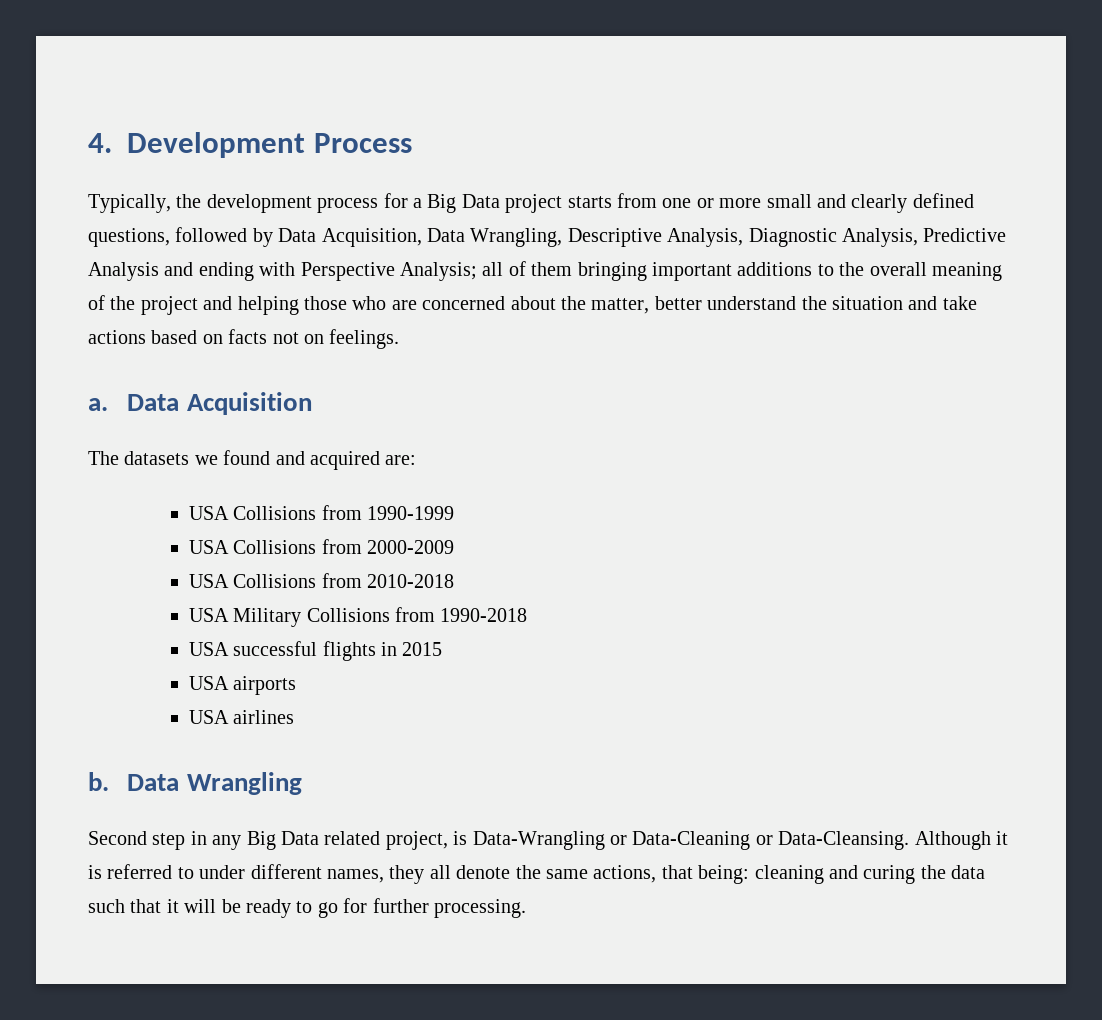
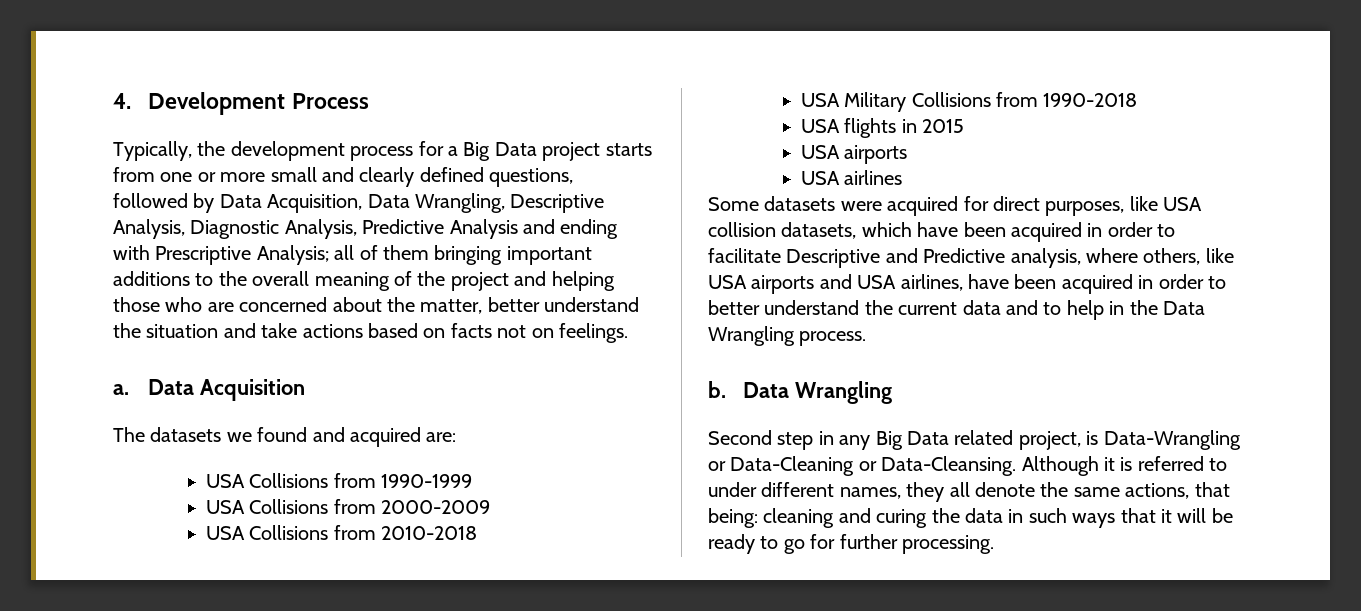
[300,262,395,281] Perspective -> [155,246,252,265] Prescriptive
[233,641,318,656] successful -> (840, 126) none
(295, 717) none -> [708,196,1203,216] [708,222,1176,242] [708,248,1234,268] [708,274,1226,294] [708,300,1205,320] [708,326,867,346] // Some datasets were acquired for direct purposes, like USA collision datasets, which have been acquired in order to facilitate Descriptive and Predictive analysis, where others, like USA airports and USA airlines, have been acquired in order to better understand the current data and to help in the Data Wrangling process.
[88,899,125,913] such -> [1008,508,1116,528] in such ways

